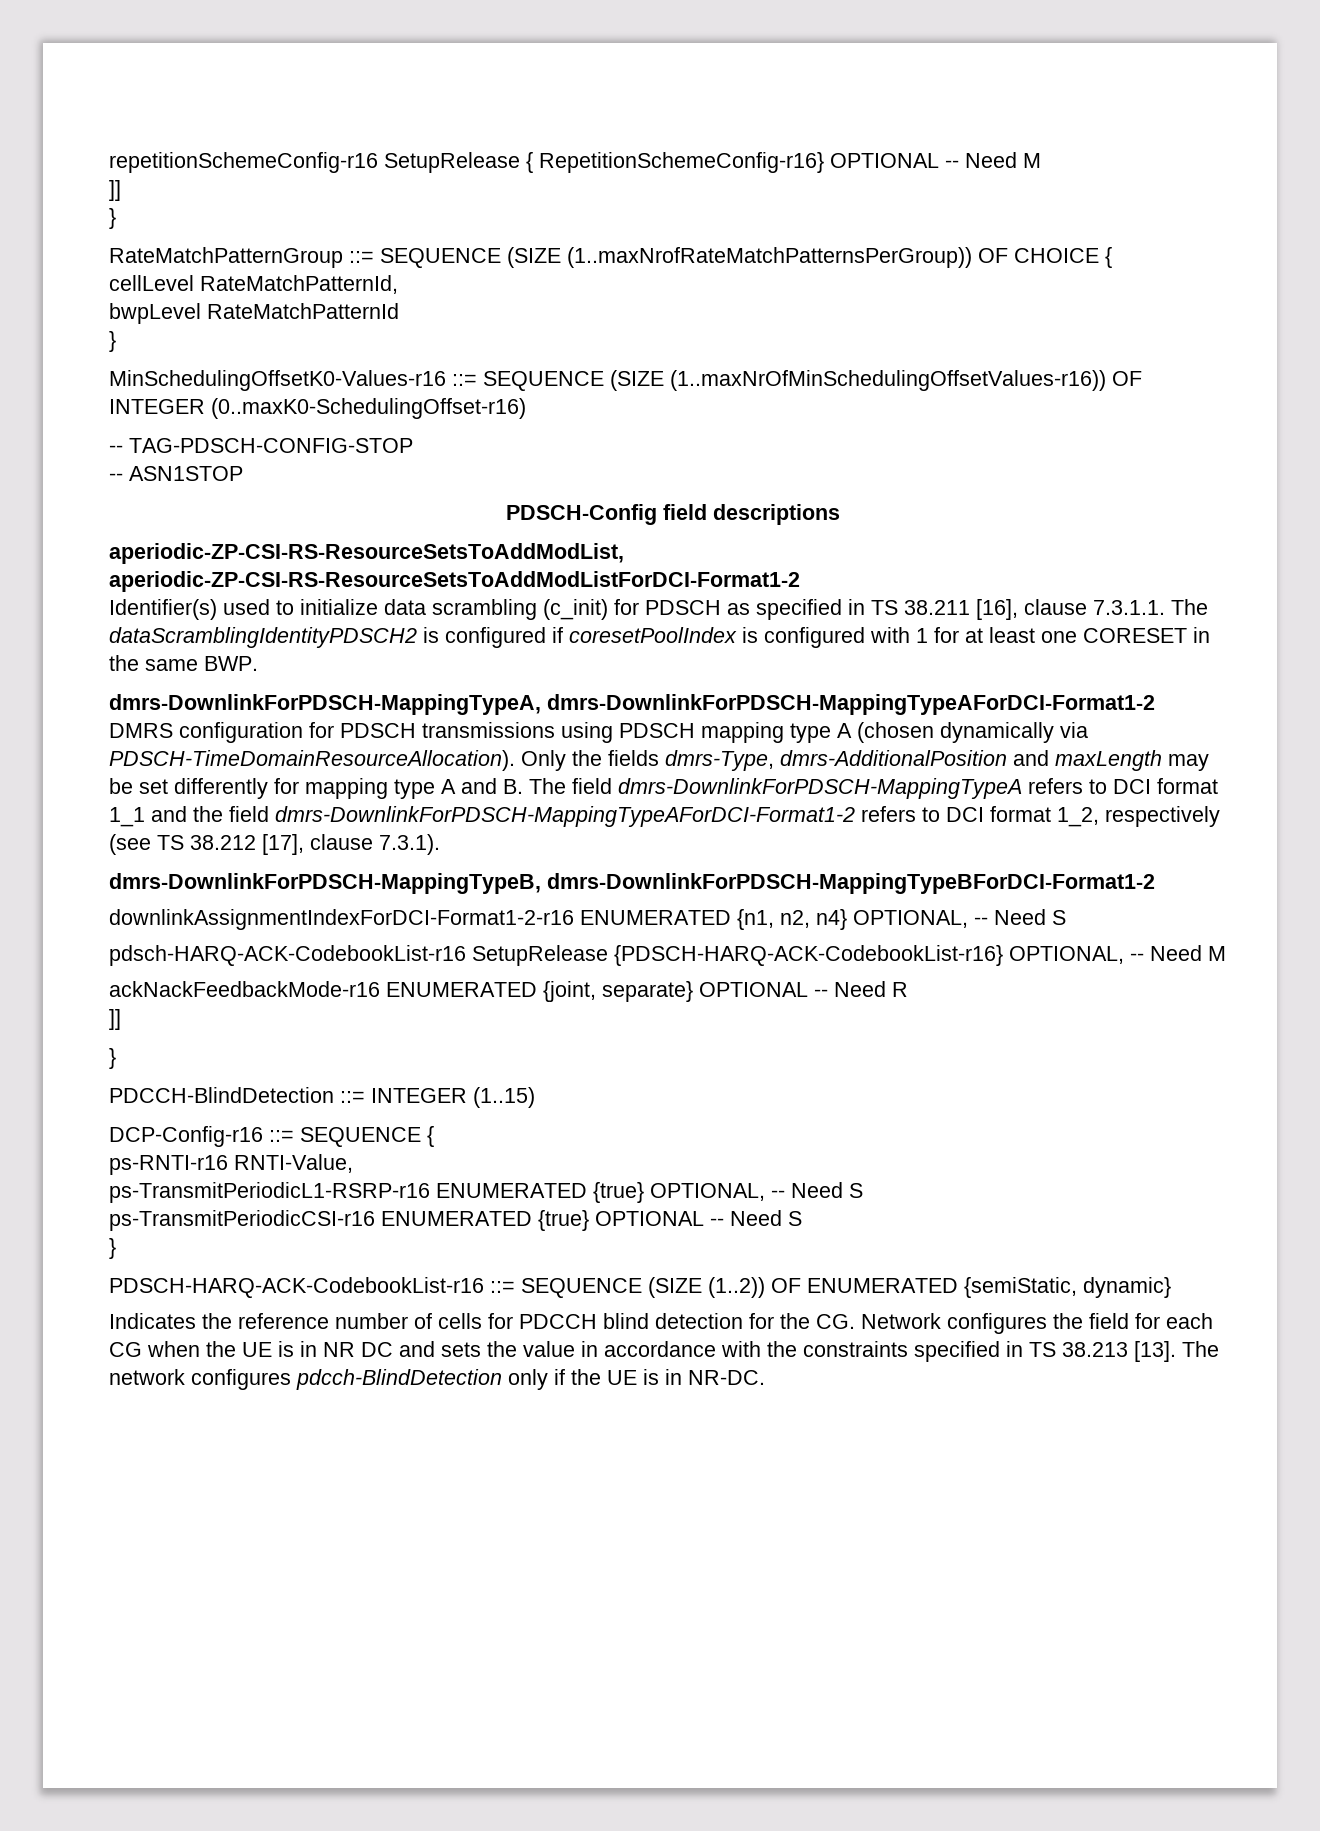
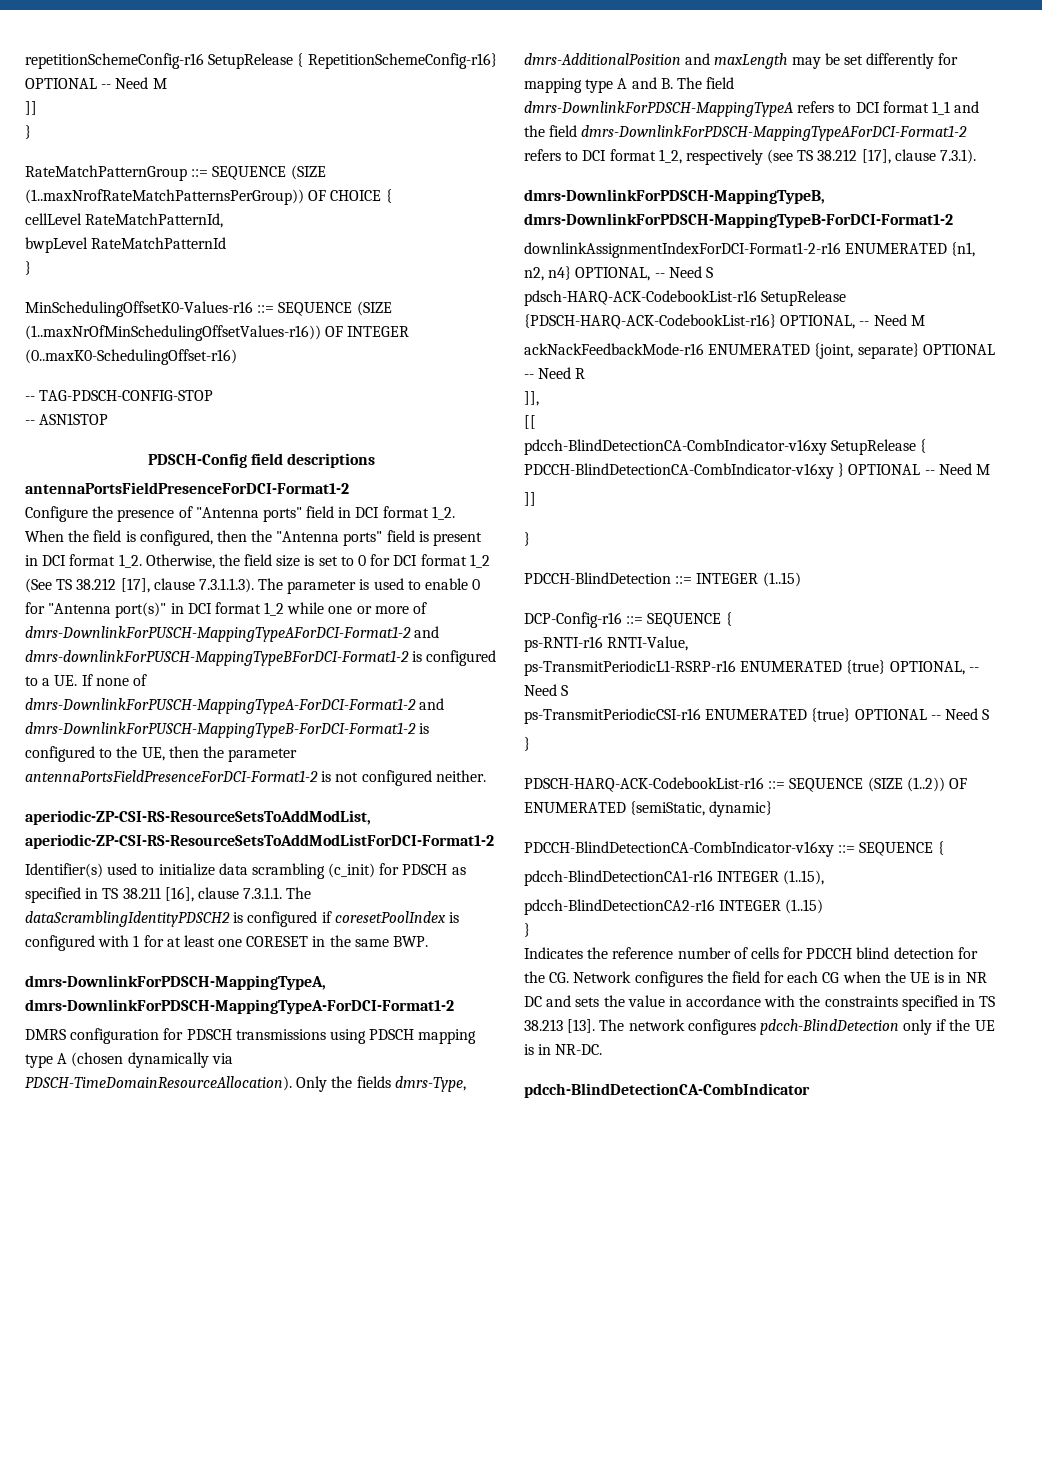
(840, 514) none -> [25,482,349,494] [25,506,455,522] [25,530,483,546] [25,554,490,569] [25,578,481,594] [25,602,428,618] [25,626,440,642] [25,650,497,666] [25,674,147,686] [25,698,445,714] [25,722,430,738] [25,746,298,762] [25,770,486,786] // antennaPortsFieldPresenceForDCI-Format1-2 // Configure the presence of "Antenna ports" field in DCI format 1_2. When the field is configured, then the "Antenna ports" field is present in DCI format 1_2. Otherwise, the field size is set to 0 for DCI format 1_2 (See TS 38.212 [17], clause 7.3.1.1.3). The parameter is used to enable 0 for "Antenna port(s)" in DCI format 1_2 while one or more of dmrs-DownlinkForPUSCH-MappingTypeAForDCI-Format1-2 and dmrs-downlinkForPUSCH-MappingTypeBForDCI-Format1-2 is configured to a UE. If none of dmrs-DownlinkForPUSCH-MappingTypeA-ForDCI-Format1-2 and dmrs-DownlinkForPUSCH-MappingTypeB-ForDCI-Format1-2 is configured to the UE, then the parameter antennaPortsFieldPresenceForDCI-Format1-2 is not configured neither.
[547,694,1155,715] dmrs-DownlinkForPDSCH-MappingTypeAForDCI-Format1-2 -> [25,999,454,1014] dmrs-DownlinkForPDSCH-MappingTypeA-ForDCI-Format1-2
[547,873,1155,894] dmrs-DownlinkForPDSCH-MappingTypeBForDCI-Format1-2 -> [524,213,953,228] dmrs-DownlinkForPDSCH-MappingTypeB-ForDCI-Format1-2
(908, 989) none -> [524,391,539,406] [524,415,536,429] [524,439,927,455] [524,463,990,479] // ]], // [[ // pdcch-BlindDetectionCA-CombIndicator-v16xy SetupRelease { PDCCH-BlindDetectionCA-CombIndicator-v16xy } OPTIONAL -- Need M
(1171, 1287) none -> [524,841,944,857] [524,870,825,886] [524,899,824,915] [524,923,530,937] // PDCCH-BlindDetectionCA-CombIndicator-v16xy ::= SEQUENCE { // pdcch-BlindDetectionCA1-r16 INTEGER (1..15), // pdcch-BlindDetectionCA2-r16 INTEGER (1..15) // }
(765, 1377) none -> [524,1083,810,1098] // pdcch-BlindDetectionCA-CombIndicator

